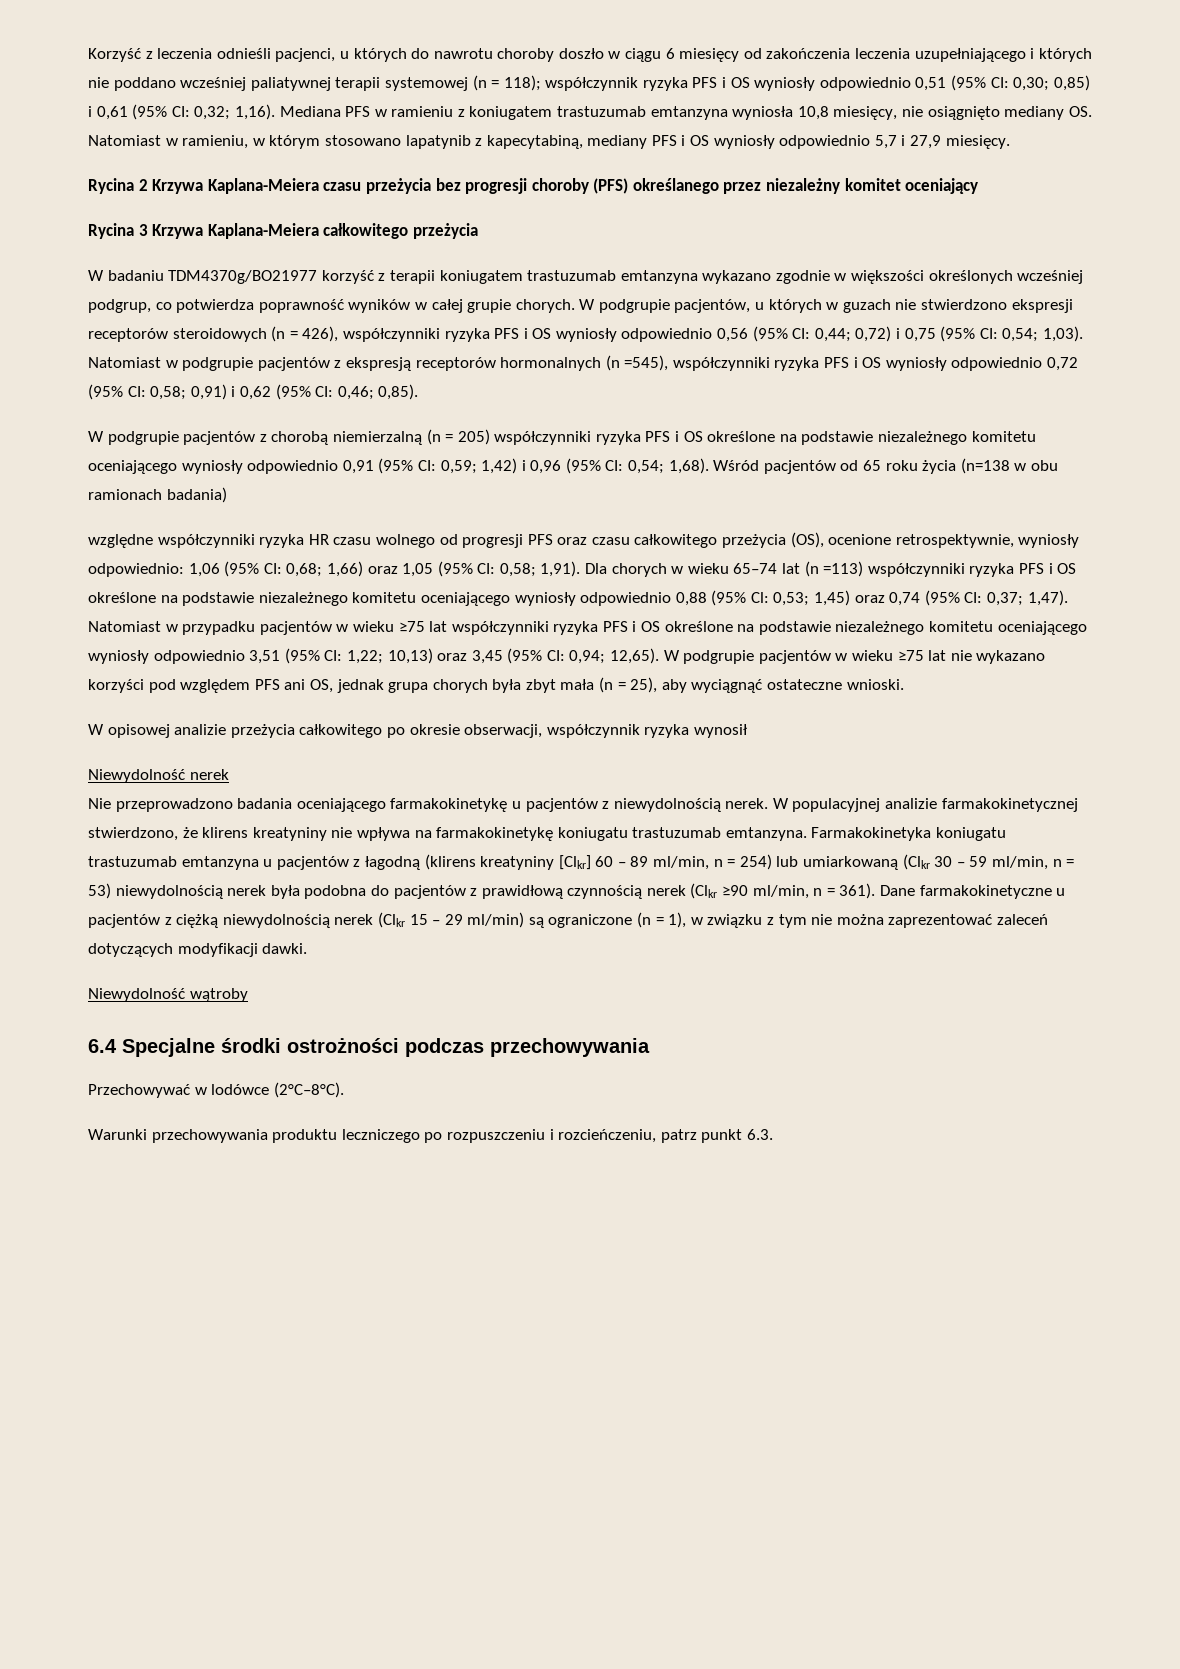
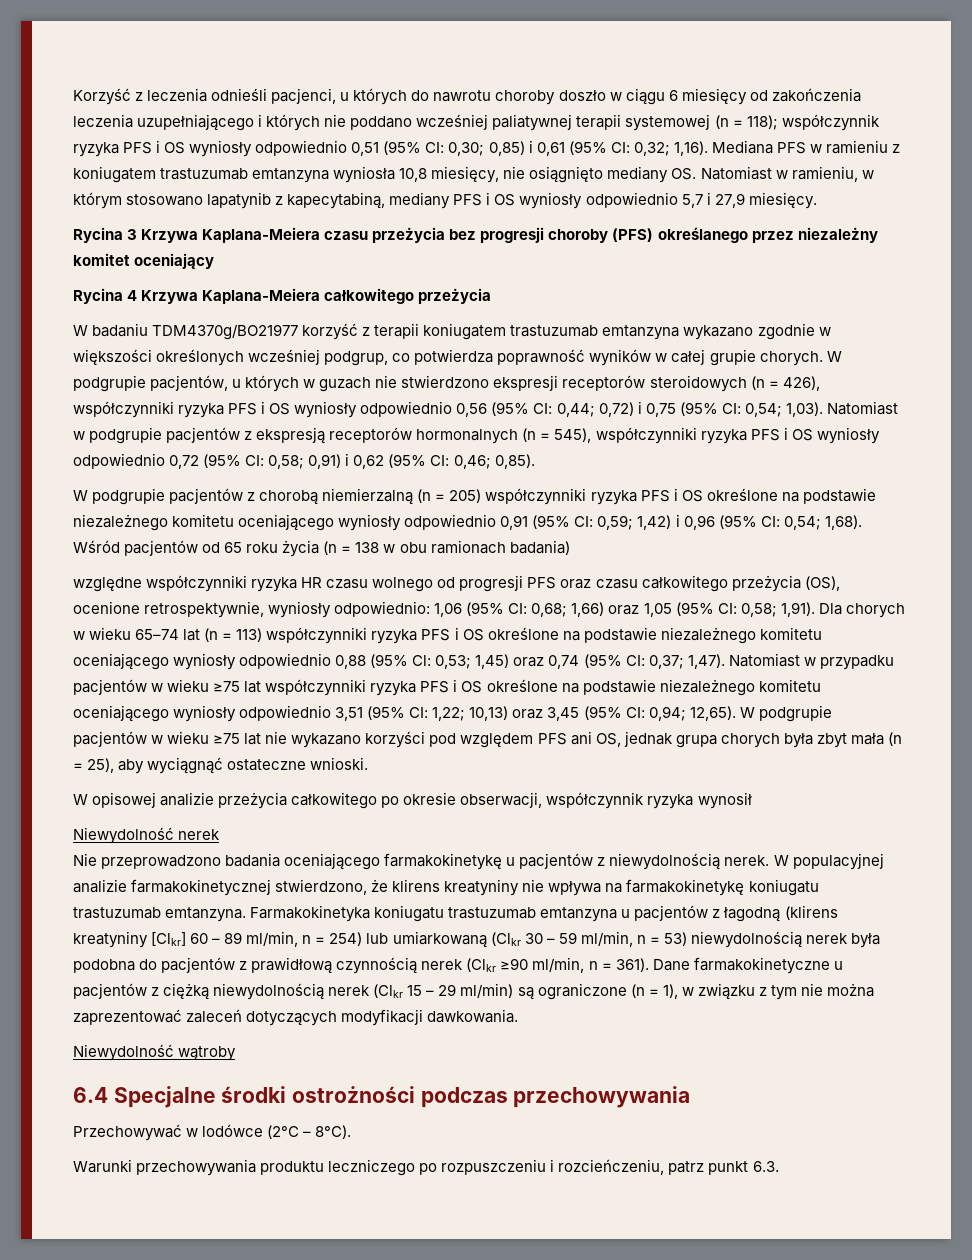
[138,179,148,191] 2 -> [127,229,138,240] 3
[138,224,148,236] 3 -> [127,290,138,301] 4
[624,355,669,371] =545), -> [540,428,592,443] = 545),
[960,458,1010,474] (n=138 -> [323,541,380,555] (n = 138
[823,561,864,577] =113) -> [222,628,263,642] = 113)
[262,943,308,954] dawki. -> [427,1009,519,1023] dawkowania.
[273,1082,344,1098] (2°C–8°C). -> [267,1125,352,1139] (2°C – 8°C).

